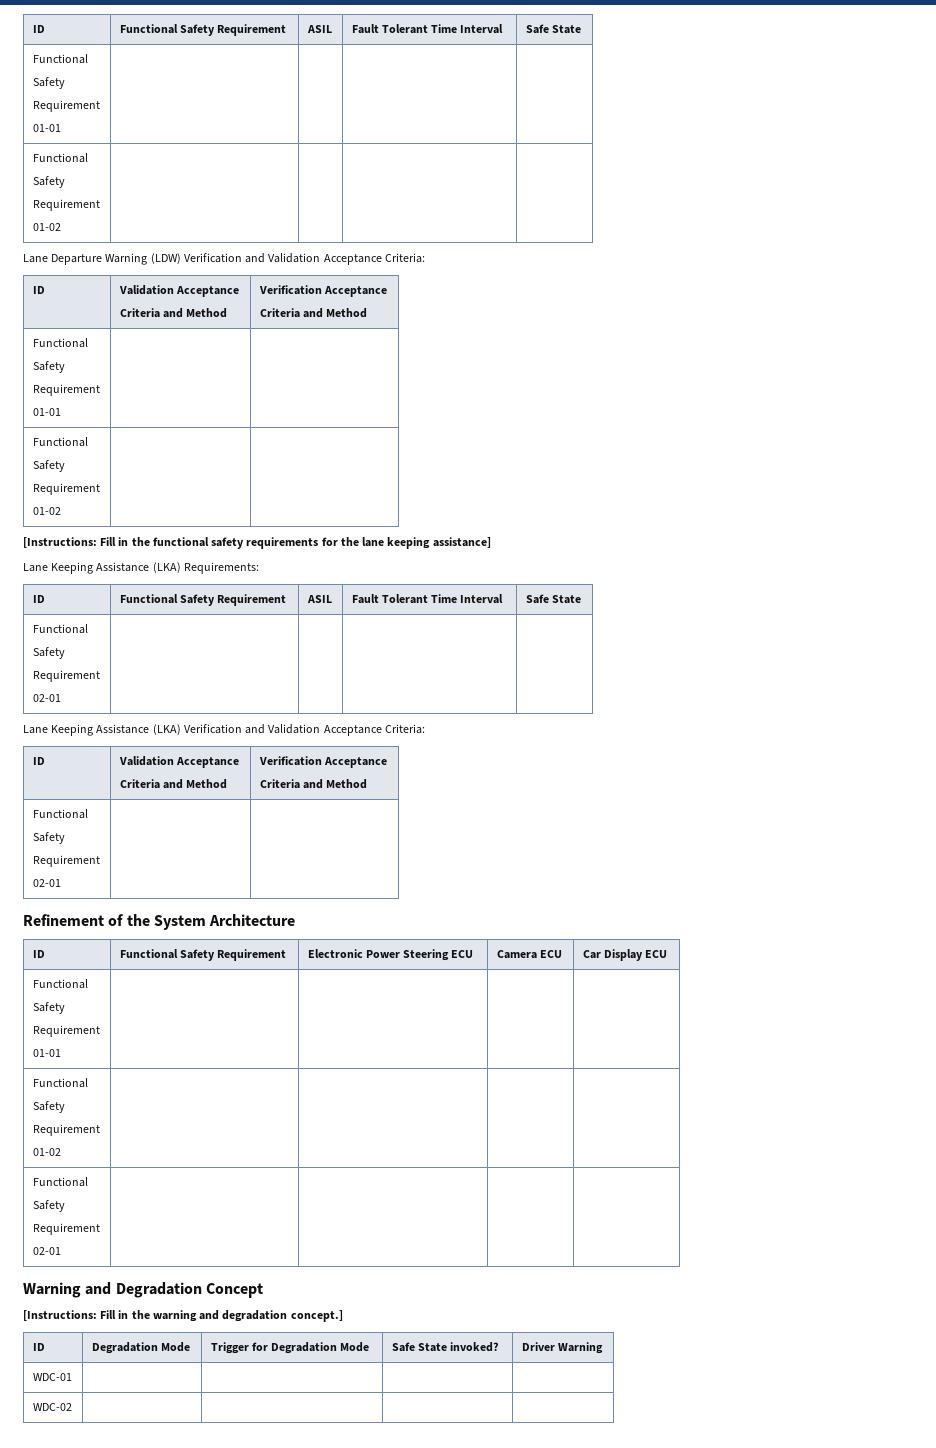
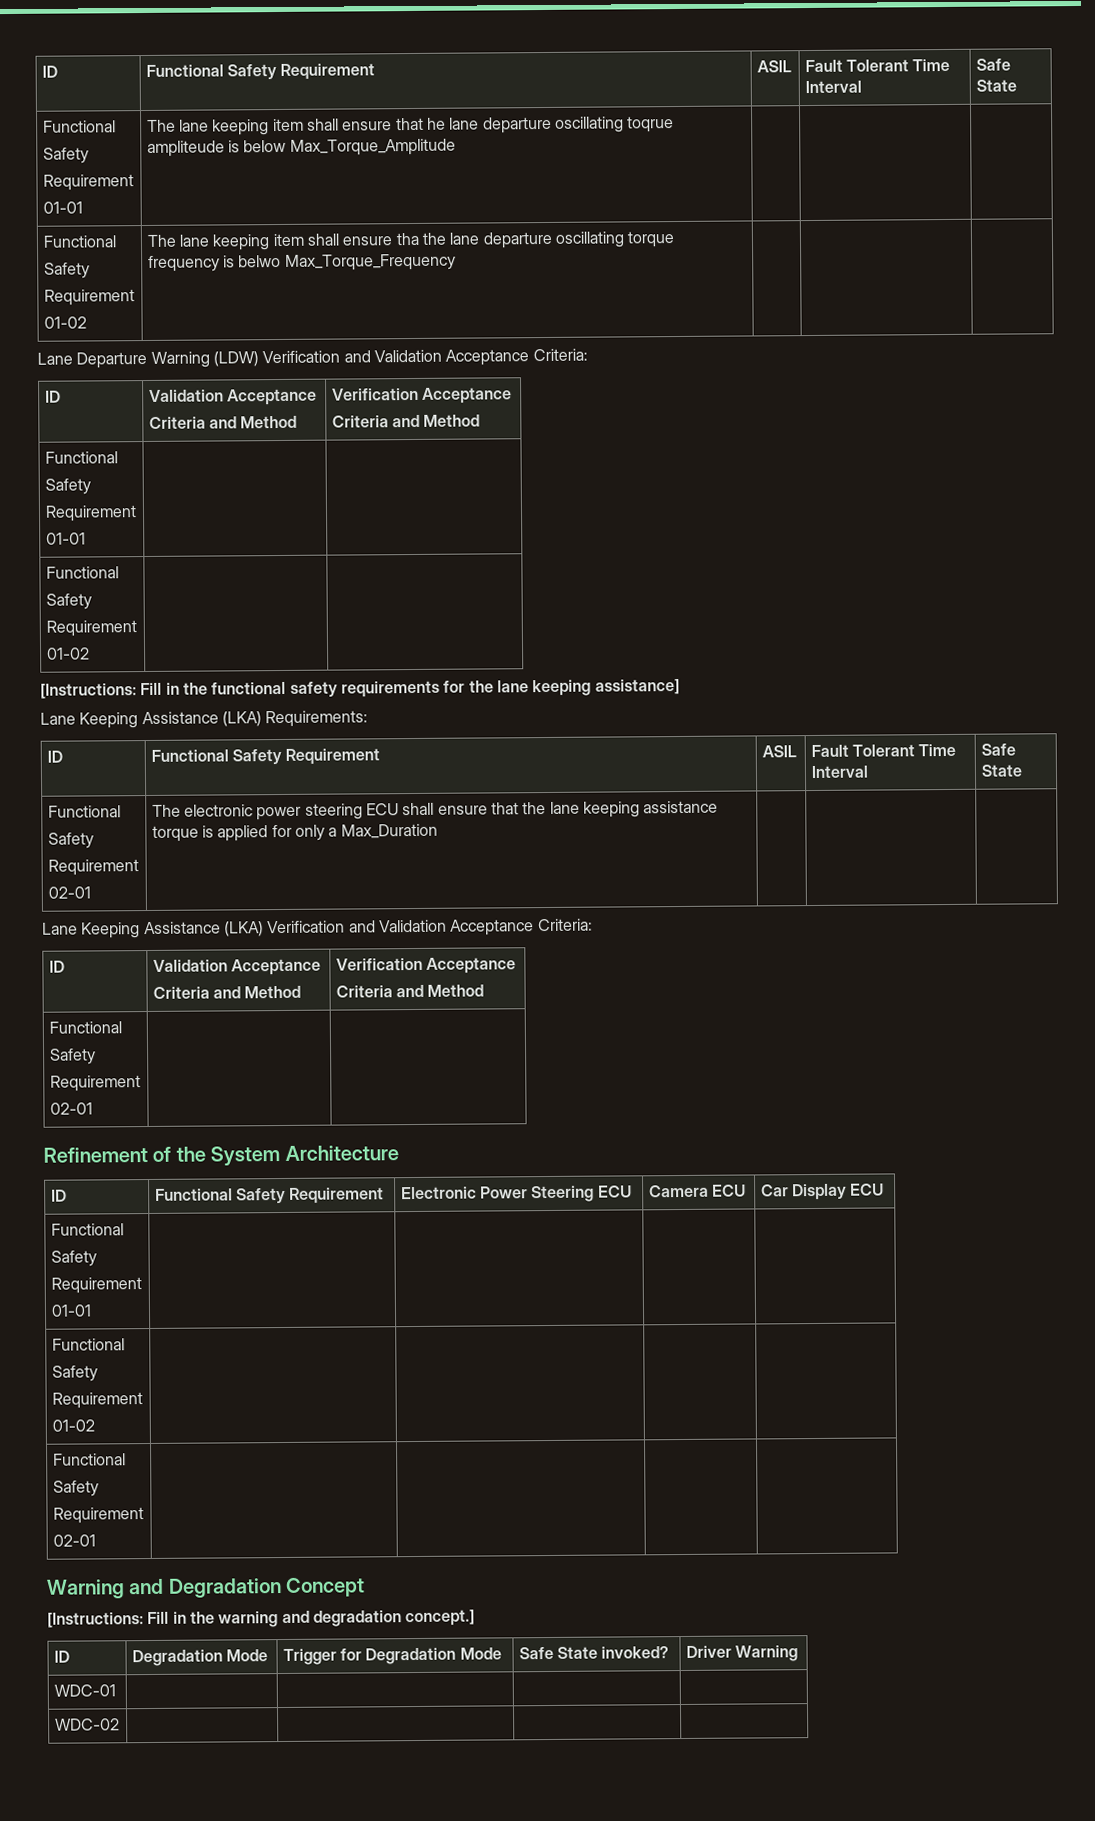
[32,153,88,163] [32,176,65,188] [32,199,100,211] [32,223,61,231] | | | // Functional // Safety // Requirement // 01-02 | -> [146,116,675,136] [146,138,456,157] [42,235,117,248] [43,262,90,279] [43,289,135,306] [43,316,87,329] [146,231,676,251] [147,253,456,272] The lane keeping item shall ensure that he lane departure oscillating toqrue ampliteude is below Max_Torque_Amplitude | | | // Functional // Safety // Requirement // 01-02 | The lane keeping item shall ensure tha the lane departure oscillating torque frequency is belwo Max_Torque_Frequency
(61, 698) none -> [151,800,719,821] [151,823,438,842] The electronic power steering ECU shall ensure that the lane keeping assistance torque is applied for only a Max_Duration

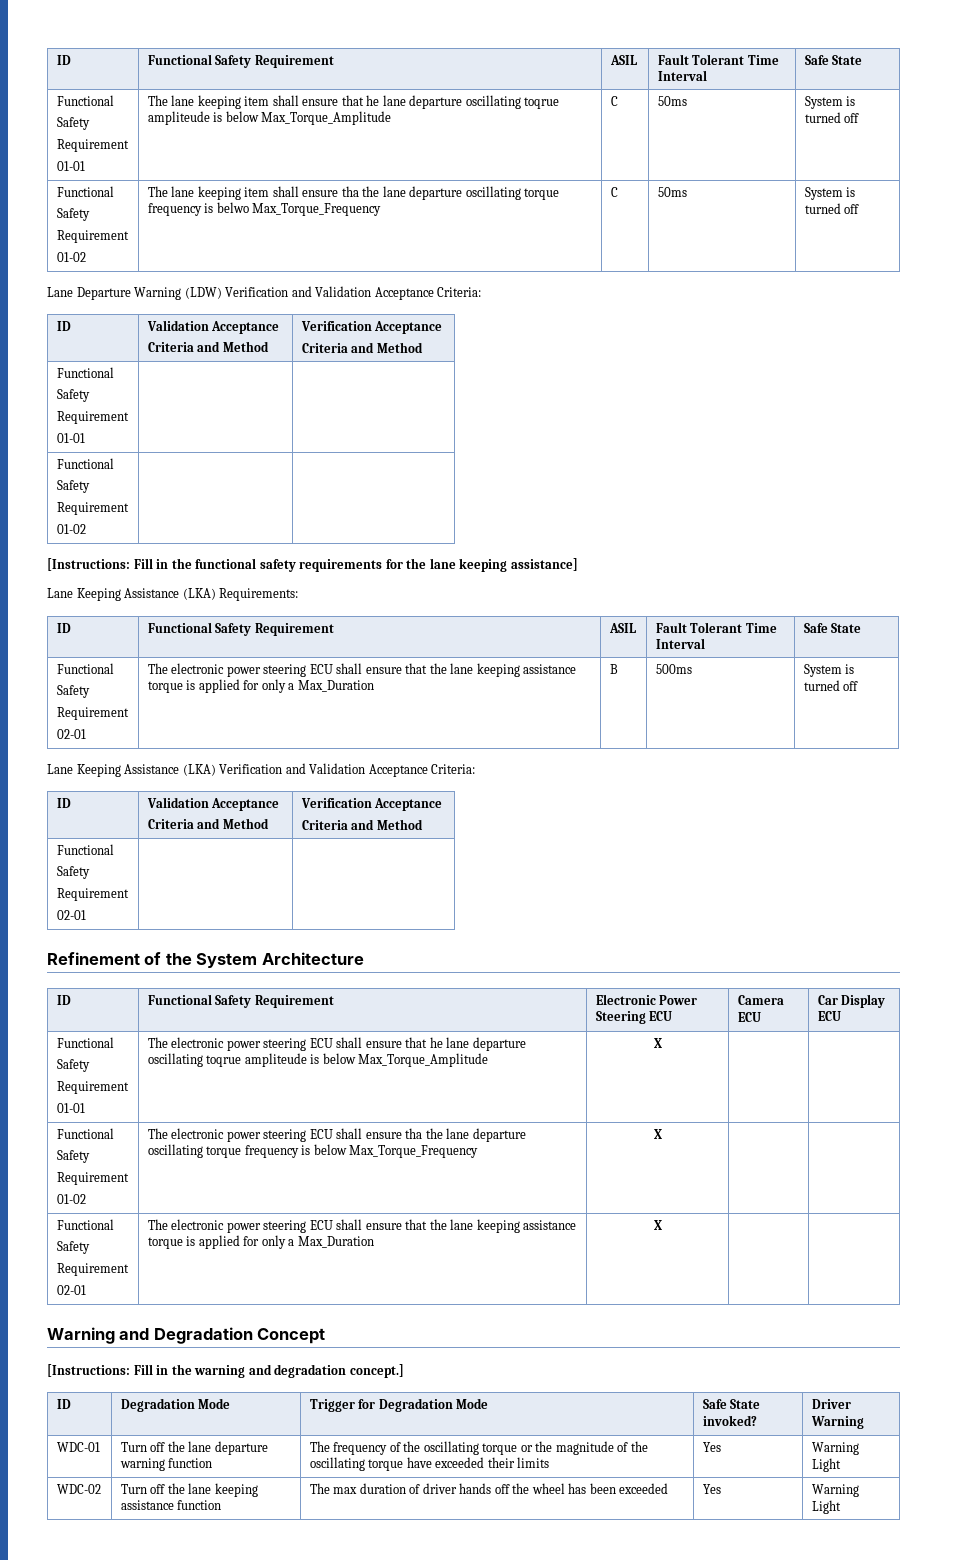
(456, 147) | | -> [610,96,618,106] [657,96,687,106] [804,96,856,109] [804,112,860,123] C | 50ms | System is turned off
(456, 262) | | -> [610,187,618,197] [657,187,687,197] [804,187,856,200] [804,203,860,214] C | 50ms | System is turned off
(438, 831) | | -> [609,664,618,674] [655,664,692,674] [803,664,855,677] [803,680,859,691] B | 500ms | System is turned off
[51,1338,125,1351] [51,1365,98,1382] [51,1392,143,1409] [51,1419,95,1432] [52,1453,126,1466] [52,1480,99,1497] [52,1507,144,1524] [52,1534,96,1547] | | | // Functional // Safety // Requirement // 01-02 | | | | // Functional // Safety // Requirement // 02-01 | | -> [147,1037,526,1051] [147,1053,489,1067] [653,1038,662,1048] [56,1128,114,1139] [56,1150,90,1163] [56,1172,129,1185] [56,1194,86,1204] [147,1128,526,1142] [147,1144,479,1158] [653,1129,662,1139] [56,1219,114,1230] [56,1241,90,1254] [56,1263,129,1276] [56,1285,86,1295] [147,1219,577,1233] [147,1235,374,1249] [653,1220,662,1230] The electronic power steering ECU shall ensure that he lane departure oscillating toqrue ampliteude is below Max_Torque_Amplitude | X | | // Functional // Safety // Requirement // 01-02 | The electronic power steering ECU shall ensure tha the lane departure oscillating torque frequency is below Max_Torque_Frequency | X | | // Functional // Safety // Requirement // 02-01 | The electronic power steering ECU shall ensure that the lane keeping assistance torque is applied for only a Max_Duration | X
[54,1718,120,1731] | | | // WDC-02 | | | | -> [120,1441,268,1455] [119,1458,213,1471] [309,1441,648,1455] [309,1457,550,1471] [702,1442,721,1452] [811,1442,859,1455] [811,1458,841,1472] [56,1484,101,1494] [120,1483,258,1497] [120,1500,222,1510] [309,1483,669,1494] [702,1484,721,1494] [811,1484,859,1497] [811,1500,841,1514] Turn off the lane departure warning function | The frequency of the oscillating torque or the magnitude of the oscillating torque have exceeded their limits | Yes | Warning Light // WDC-02 | Turn off the lane keeping assistance function | The max duration of driver hands off the wheel has been exceeded | Yes | Warning Light

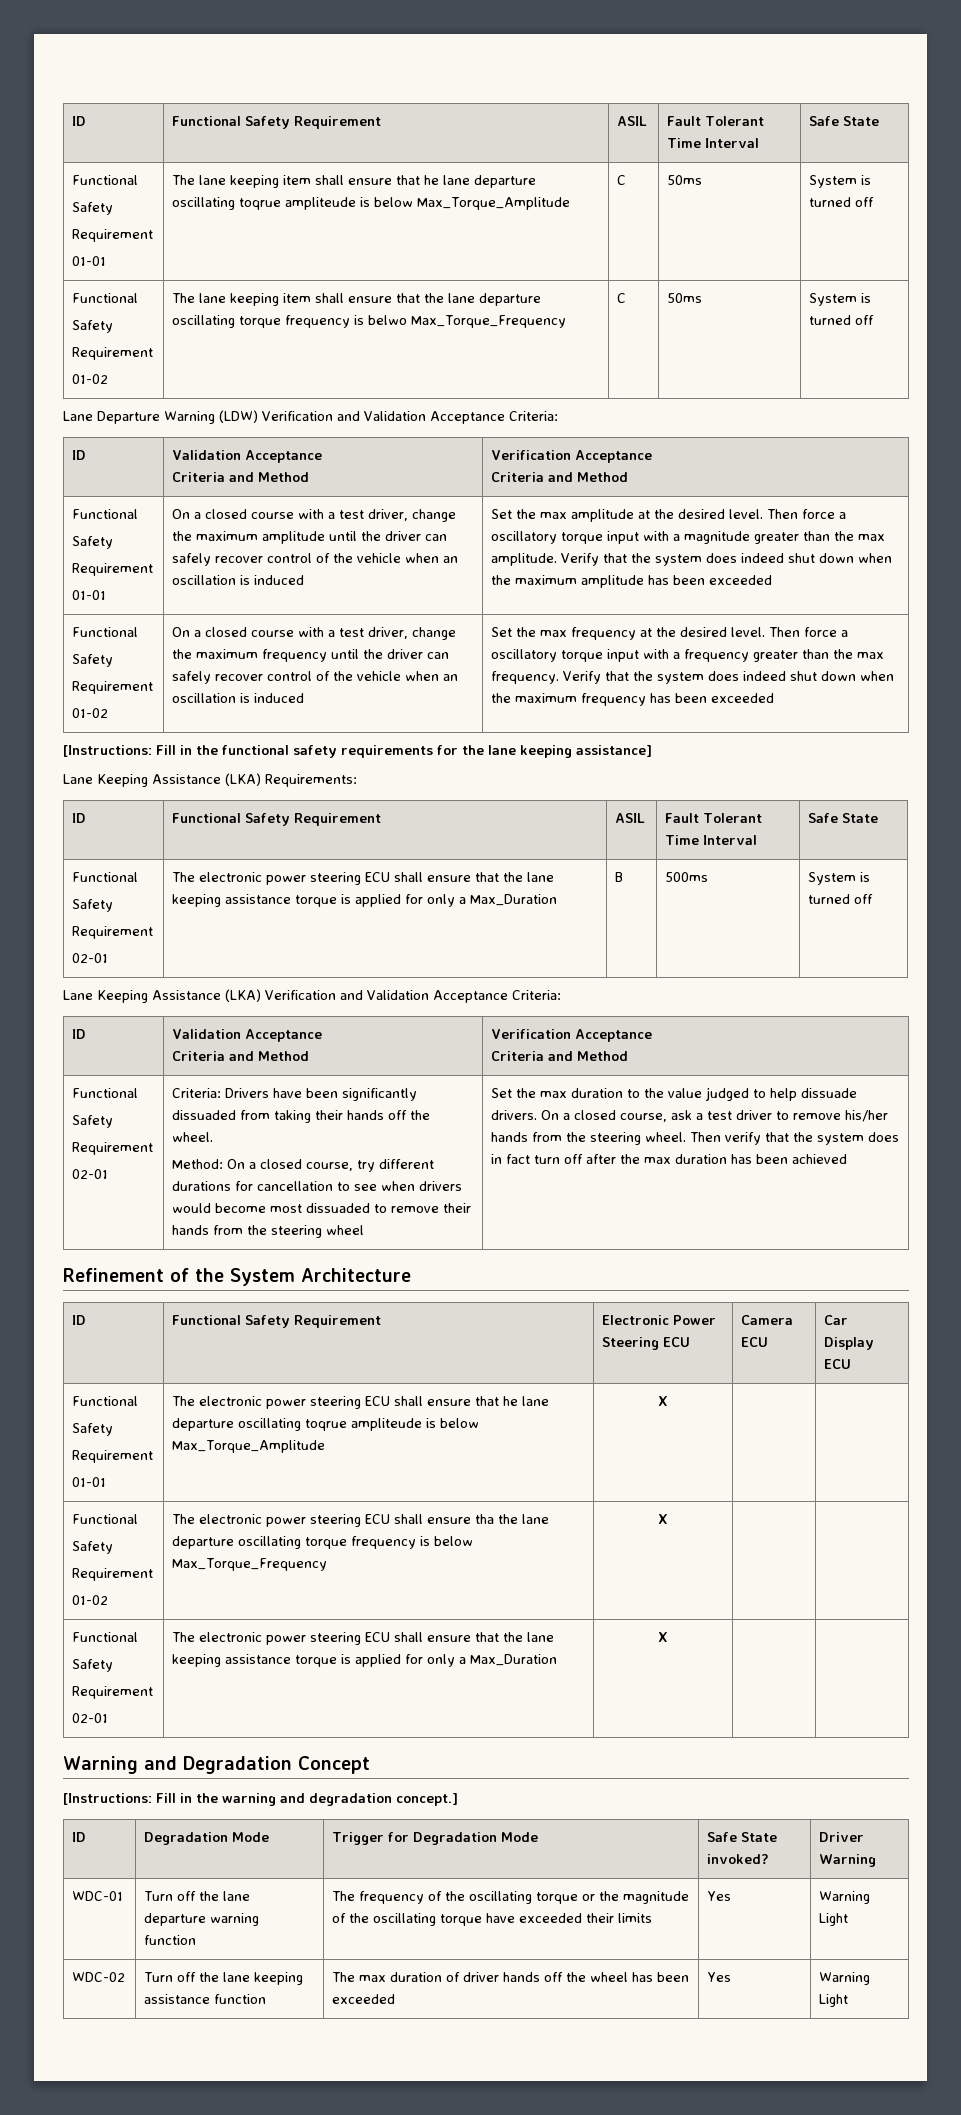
[341,186,359,197] tha -> [396,293,421,303] that
[56,458,114,469] [56,480,90,493] [56,502,129,515] [56,524,86,534] | // Functional // Safety // Requirement // 01-02 | | -> [172,509,457,522] [172,531,448,544] [172,553,459,566] [172,575,305,585] [491,509,847,522] [491,531,886,544] [491,553,893,566] [491,575,773,588] [72,627,139,637] [72,654,114,667] [72,681,154,694] [72,708,109,718] [172,627,457,640] [172,649,450,662] [172,671,459,684] [172,693,305,703] [491,627,849,640] [491,649,885,662] [491,671,895,684] [491,693,775,706] On a closed course with a test driver, change the maximum amplitude until the driver can safely recover control of the vehicle when an oscillation is induced | Set the max amplitude at the desired level. Then force a oscillatory torque input with a magnitude greater than the max amplitude. Verify that the system does indeed shut down when the maximum amplitude has been exceeded // Functional // Safety // Requirement // 01-02 | On a closed course with a test driver, change the maximum frequency until the driver can safely recover control of the vehicle when an oscillation is induced | Set the max frequency at the desired level. Then force a oscillatory torque input with a frequency greater than the max frequency. Verify that the system does indeed shut down when the maximum frequency has been exceeded
(86, 915) | -> [172,1088,418,1101] [172,1110,431,1123] [172,1132,214,1142] [172,1159,435,1172] [172,1181,463,1191] [172,1203,472,1213] [172,1225,365,1238] [491,1087,858,1101] [491,1110,889,1122] [491,1132,900,1145] [491,1154,848,1164] Criteria: Drivers have been significantly dissuaded from taking their hands off the wheel. // Method: On a closed course, try different durations for cancellation to see when drivers would become most dissuaded to remove their hands from the steering wheel | Set the max duration to the value judged to help dissuade drivers. On a closed course, ask a test driver to remove his/her hands from the steering wheel. Then verify that the system does in fact turn off after the max duration has been achieved

